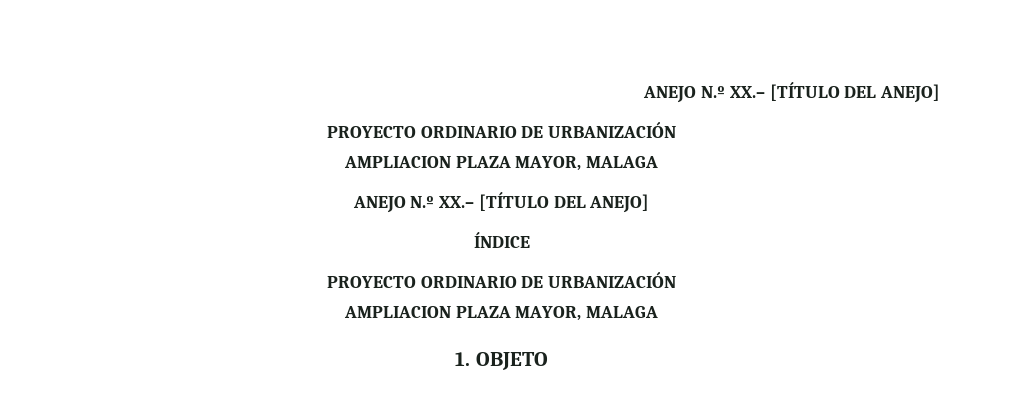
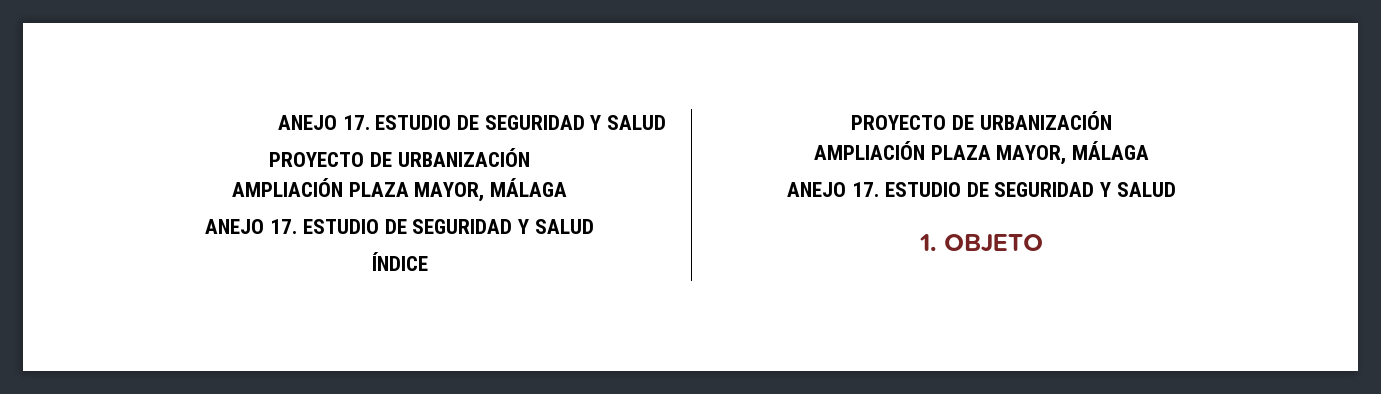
[643,82,941,103] [326,122,677,138] [343,156,659,171] [352,192,650,213] ANEJO N.º XX.– [TÍTULO DEL ANEJO] // PROYECTO ORDINARIO DE URBANIZACIÓN // AMPLIACION PLAZA MAYOR, MALAGA // ANEJO N.º XX.– [TÍTULO DEL ANEJO] -> [277,115,666,130] [269,148,530,167] [231,178,568,202] [205,219,594,234] ANEJO 17. ESTUDIO DE SEGURIDAD Y SALUD // PROYECTO DE URBANIZACIÓN // AMPLIACIÓN PLAZA MAYOR, MÁLAGA // ANEJO 17. ESTUDIO DE SEGURIDAD Y SALUD
[420,272,677,288] [343,306,659,321] ORDINARIO DE URBANIZACIÓN // AMPLIACION PLAZA MAYOR, MALAGA -> [952,111,1112,130] [813,141,1150,165] [787,182,1176,197] DE URBANIZACIÓN // AMPLIACIÓN PLAZA MAYOR, MÁLAGA // ANEJO 17. ESTUDIO DE SEGURIDAD Y SALUD

